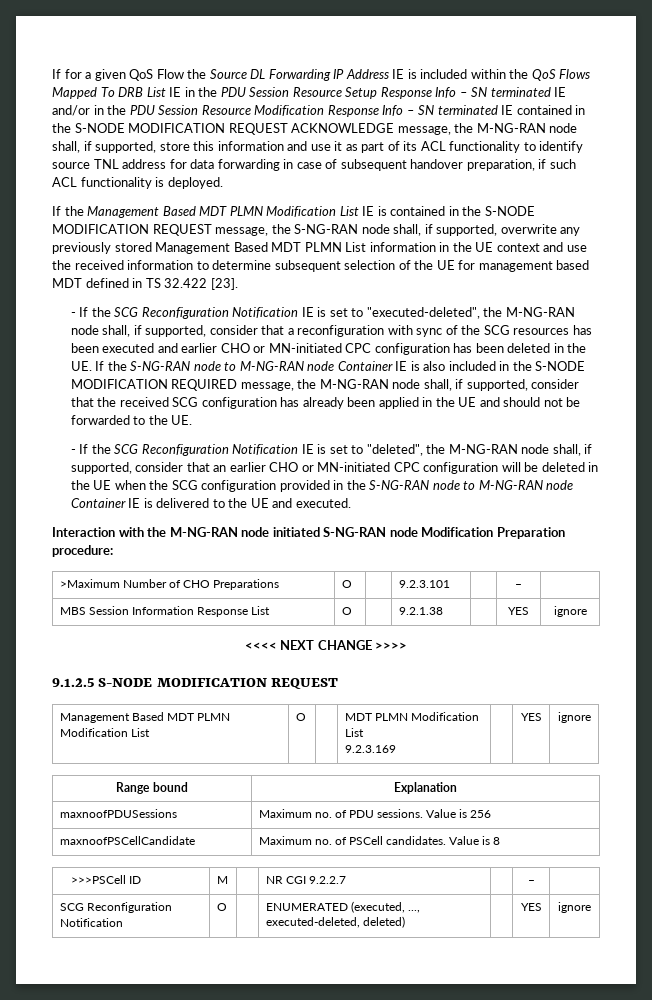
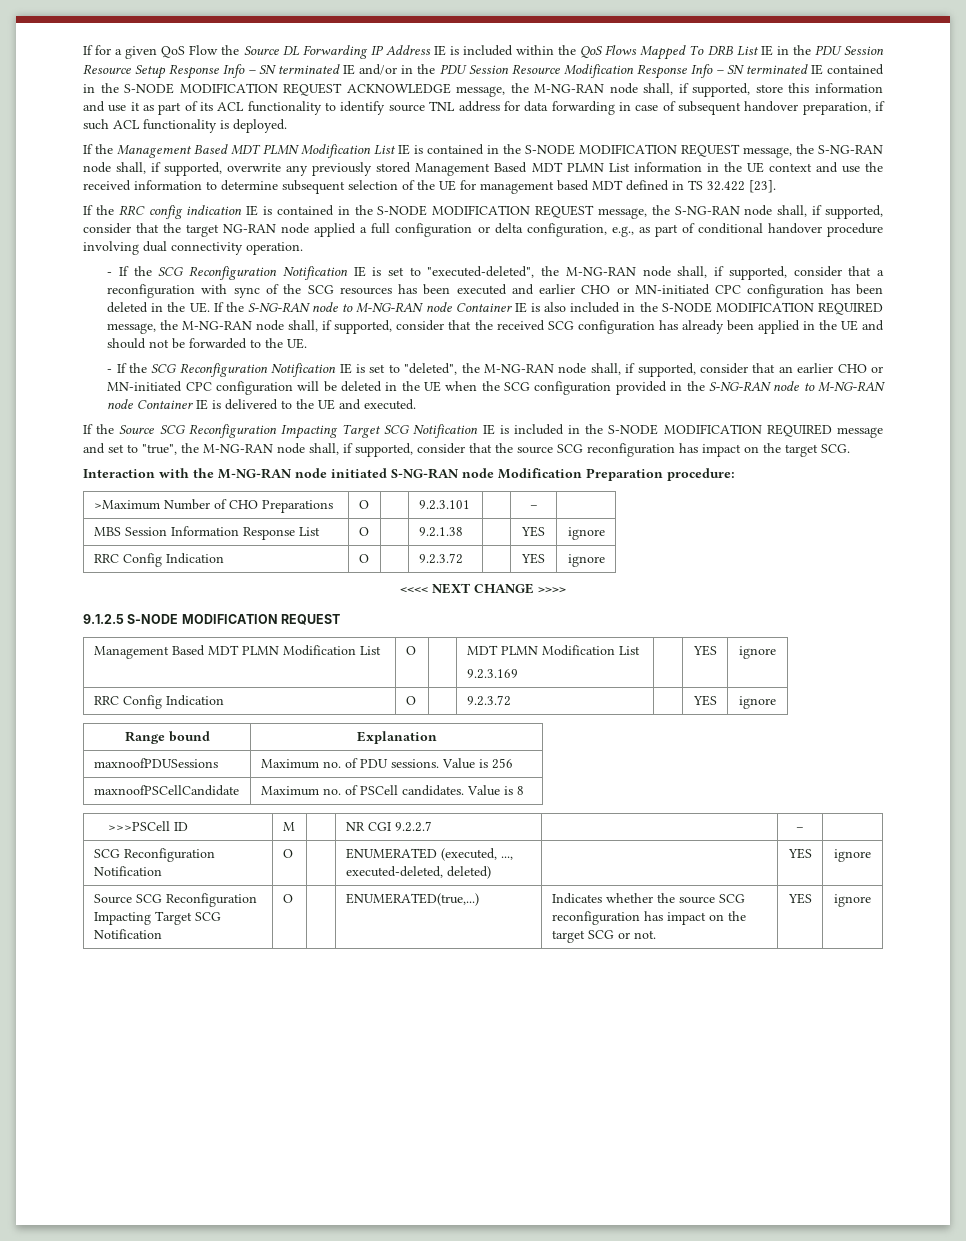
(238, 284) none -> [83,205,884,219] [83,223,884,237] [83,241,303,255] // If the RRC config indication IE is contained in the S-NODE MODIFICATION REQUEST message, the S-NG-RAN node shall, if supported, consider that the target NG-RAN node applied a full configuration or delta configuration, e.g., as part of conditional handover procedure involving dual connectivity operation.
(351, 503) none -> [83,424,883,439] [83,443,850,457] // If the Source SCG Reconfiguration Impacting Target SCG Notification IE is included in the S-NODE MODIFICATION REQUIRED message and set to "true", the M-NG-RAN node shall, if supported, consider that the source SCG reconfiguration has impact on the target SCG.
(587, 611) none -> [93,553,224,567] [358,554,369,563] [418,553,463,564] [521,553,545,564] [567,554,605,567] // RRC Config Indication | O | | 9.2.3.72 | | YES | ignore
(591, 717) none -> [93,695,224,709] [405,696,416,705] [466,695,511,706] [692,695,717,706] [739,696,776,709] // RRC Config Indication | O | | 9.2.3.72 | | YES | ignore
(591, 907) none -> [93,893,257,907] [93,911,221,925] [93,929,162,939] [282,894,293,903] [345,893,479,906] [551,893,745,904] [551,911,746,925] [551,930,656,943] [787,893,812,904] [834,894,871,907] // Source SCG Reconfiguration Impacting Target SCG Notification | O | | ENUMERATED(true,...) | Indicates whether the source SCG reconfiguration has impact on the target SCG or not. | YES | ignore

